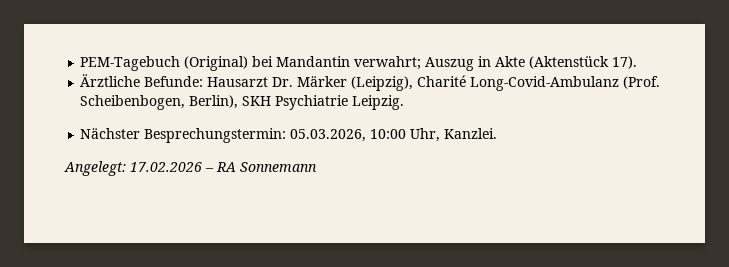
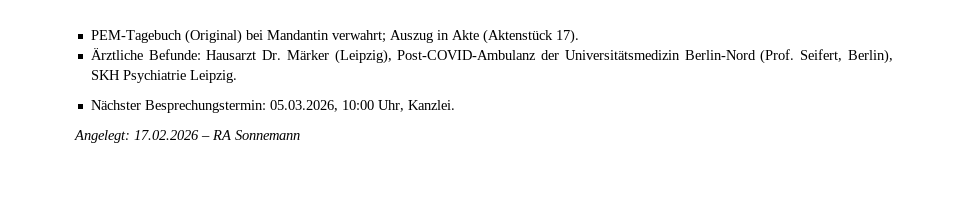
[417,75,661,91] [80,95,186,110] Charité Long-Covid-Ambulanz (Prof. Scheibenbogen, -> [397,49,843,64] Post-COVID-Ambulanz der Universitätsmedizin Berlin-Nord (Prof. Seifert,

